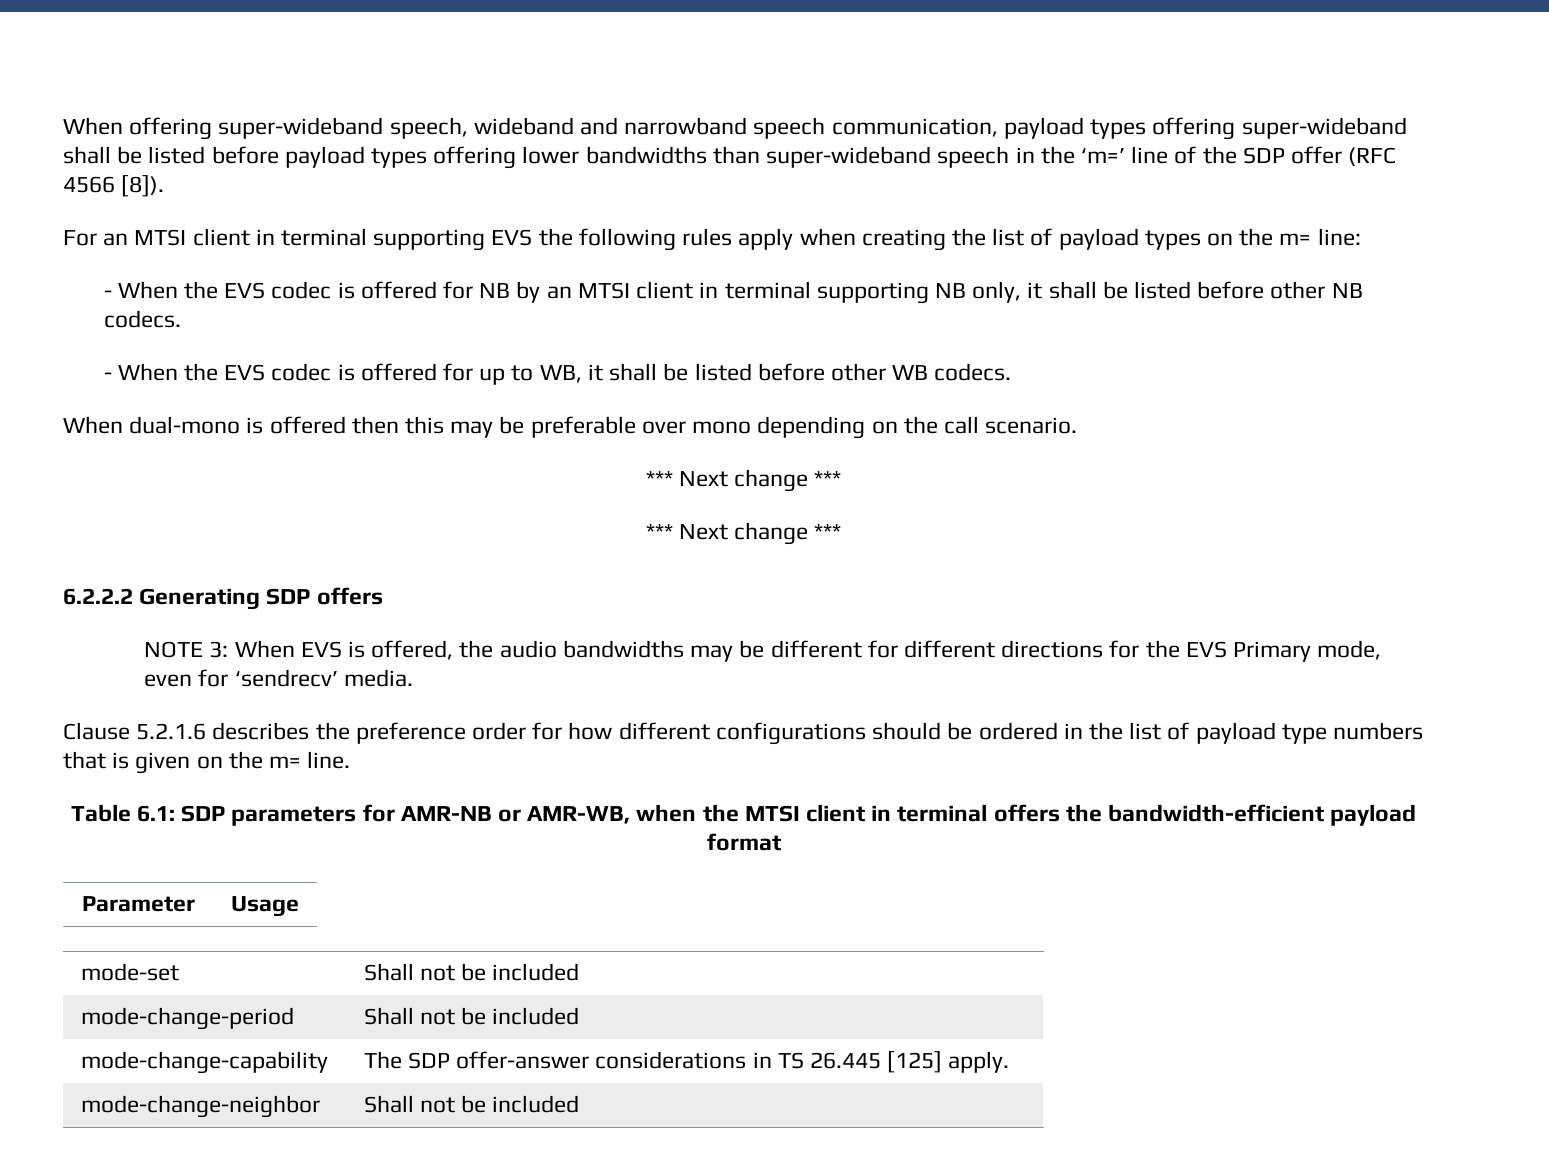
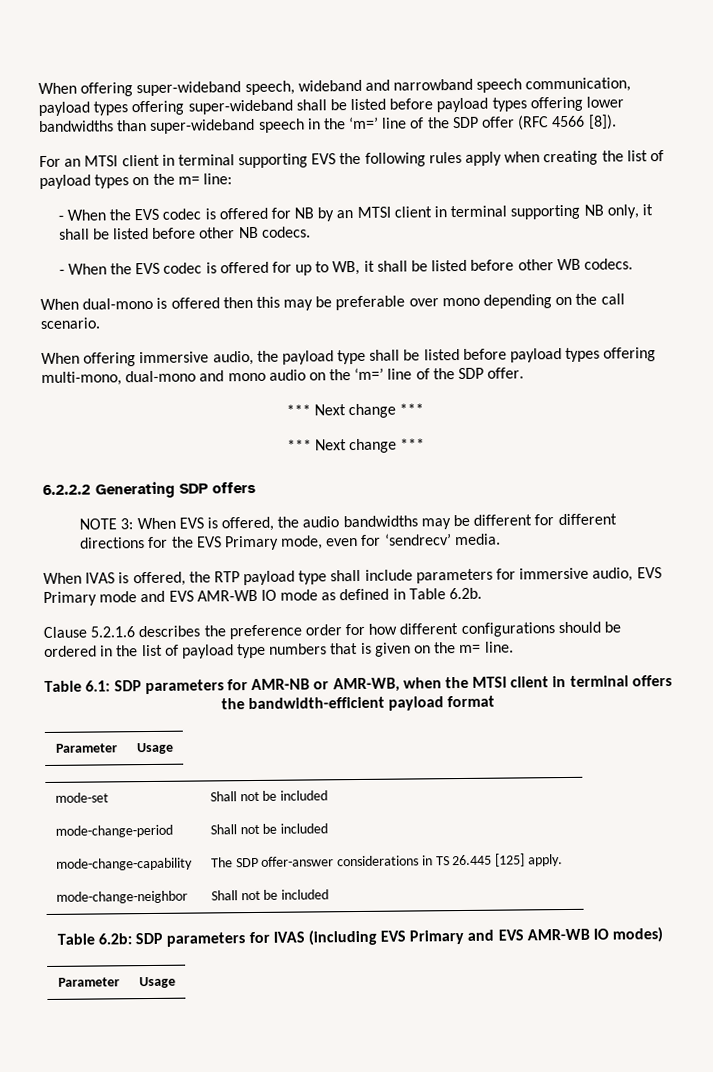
(1078, 425) none -> [41,347,657,367] [41,367,525,387] // When offering immersive audio, the payload type shall be listed before payload types offering multi-mono, dual-mono and mono audio on the ‘m=’ line of the SDP offer.
(413, 678) none -> [43,567,662,587] [43,587,483,607] // When IVAS is offered, the RTP payload type shall include parameters for immersive audio, EVS Primary mode and EVS AMR-WB IO mode as defined in Table 6.2b.
(580, 1104) none -> [56,927,664,947] [57,977,120,987] [138,976,176,989] // Table 6.2b: SDP parameters for IVAS (including EVS Primary and EVS AMR-WB IO modes) // Parameter | Usage

